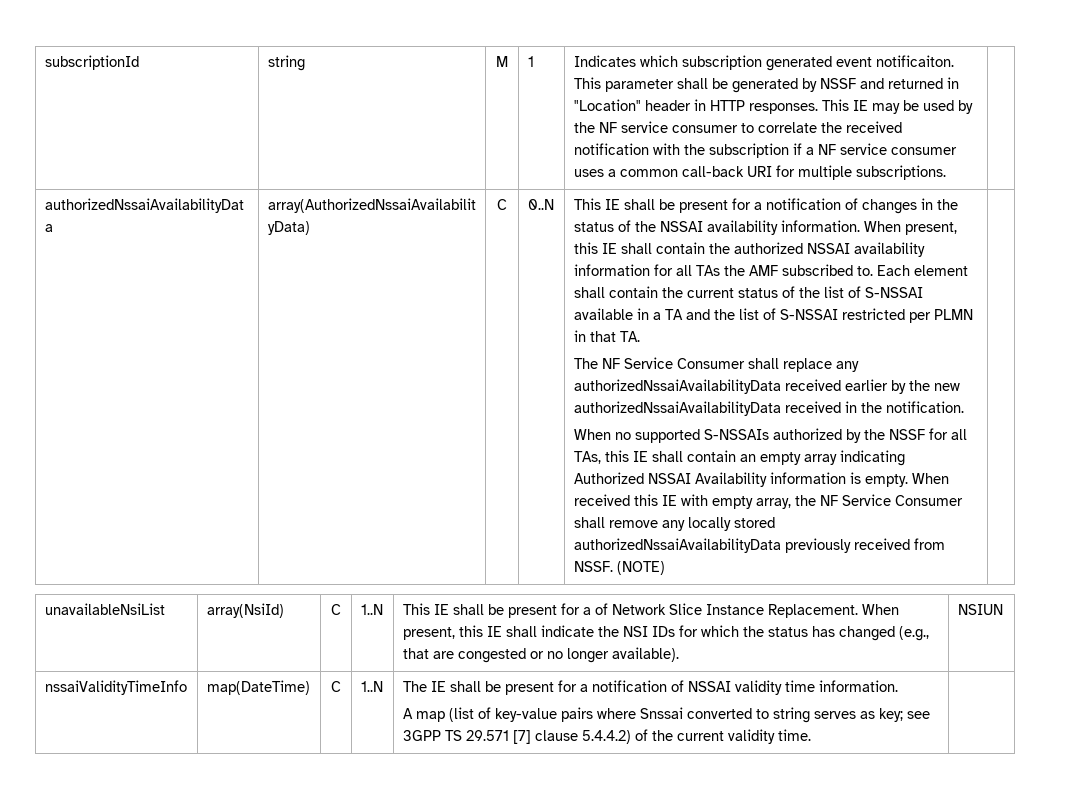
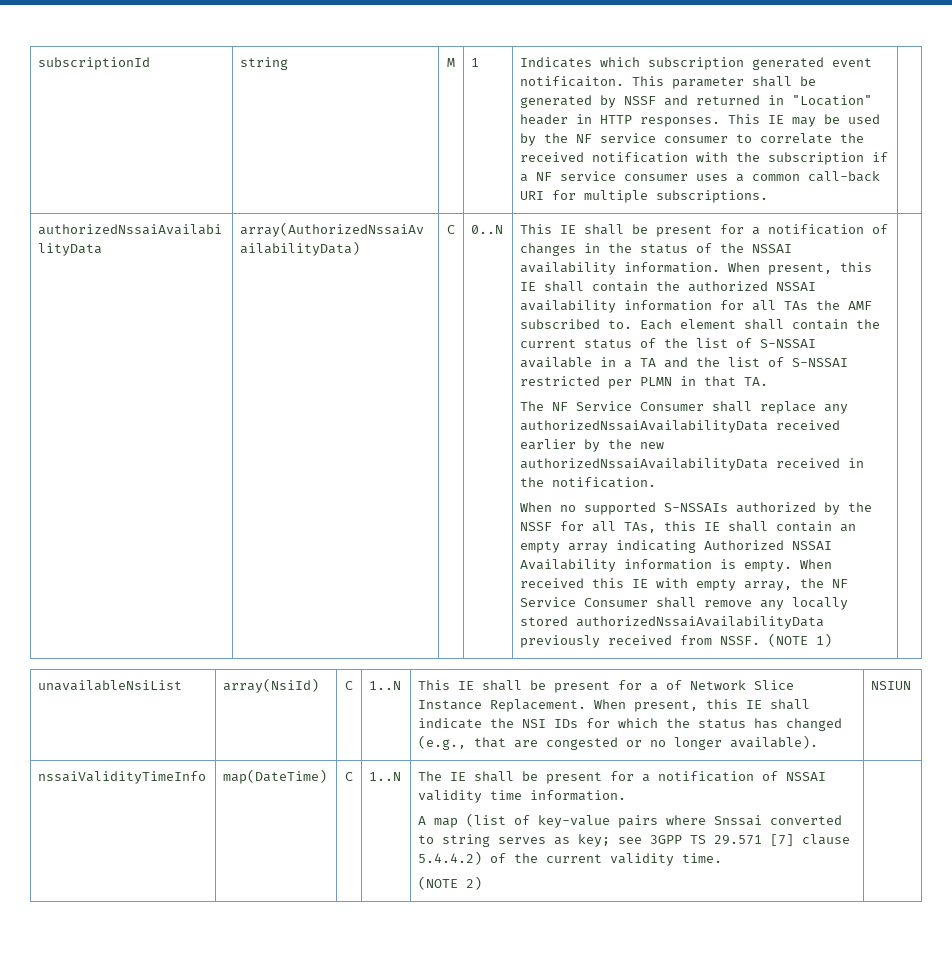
[616,561,665,575] (NOTE) -> [768,633,833,647] (NOTE 1)
(811, 735) none -> [418,876,483,890] // (NOTE 2)

